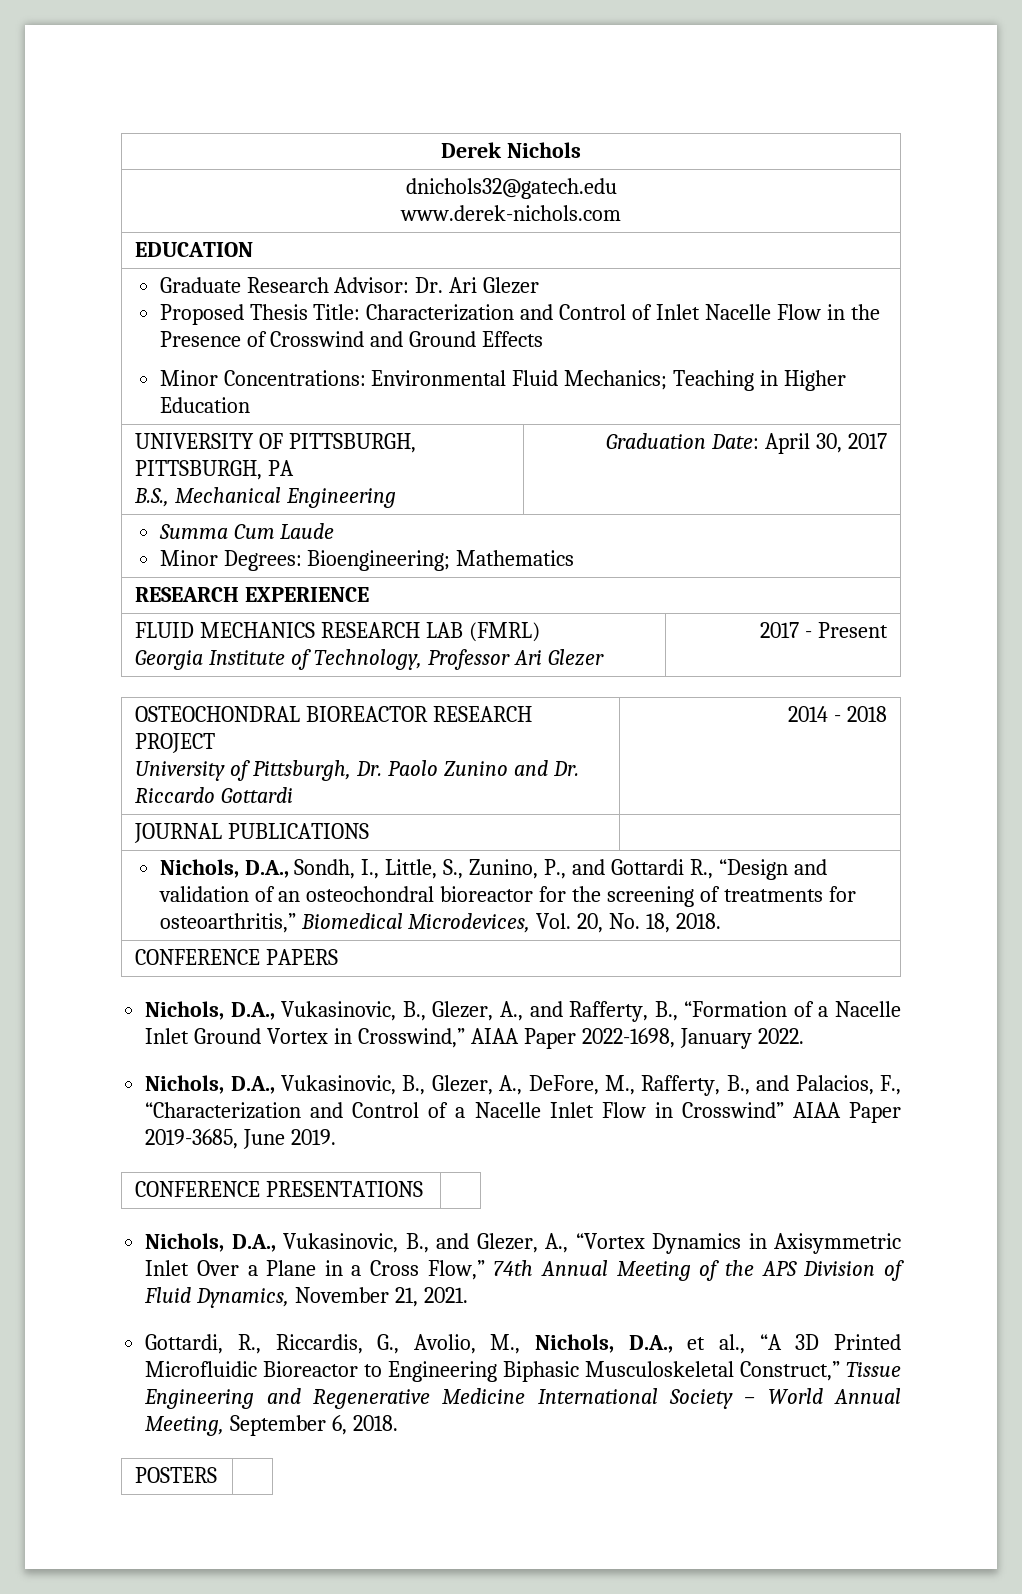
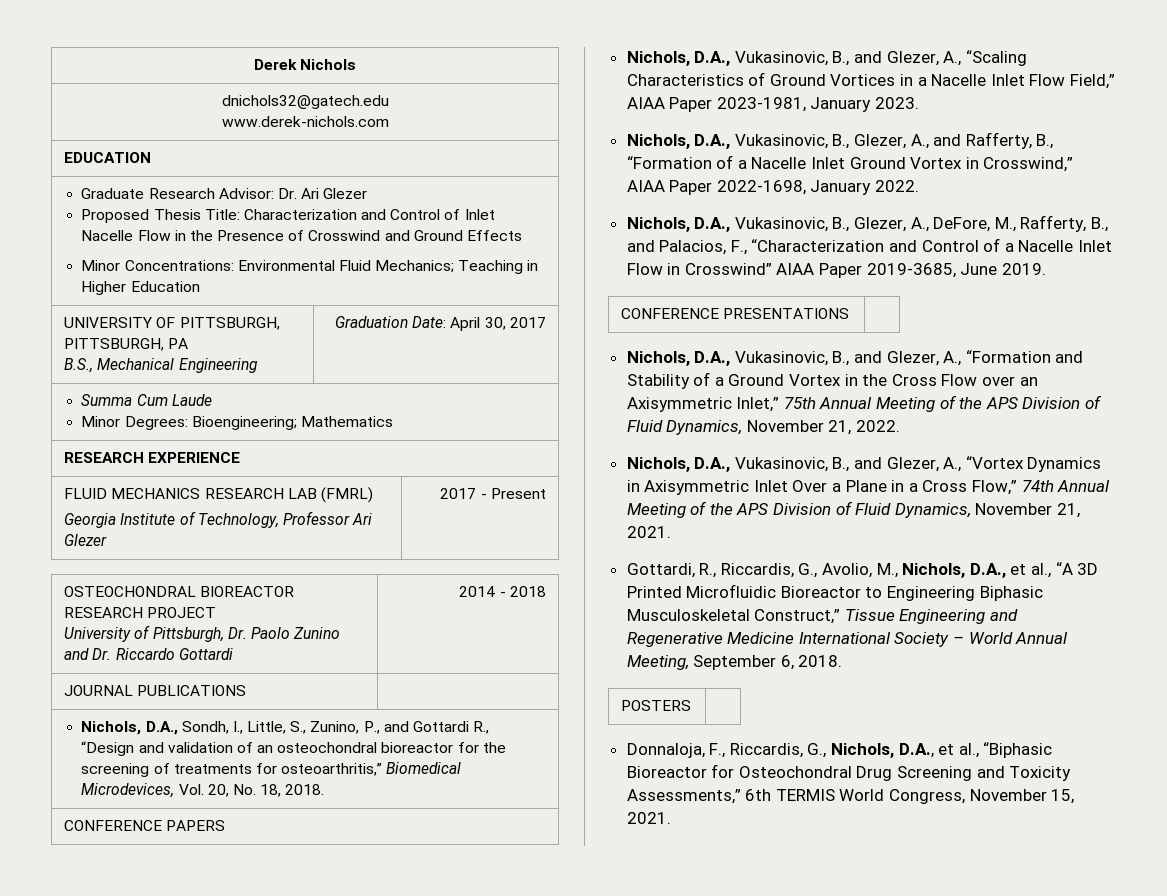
(339, 957) none -> [626,50,1027,66] [626,72,1116,89] [626,97,920,112] // Nichols, D.A., Vukasinovic, B., and Glezer, A., “Scaling Characteristics of Ground Vortices in a Nacelle Inlet Flow Field,” AIAA Paper 2023-1981, January 2023.
(424, 1189) none -> [626,350,1084,366] [626,372,1038,389] [626,395,1103,412] [626,420,901,435] // Nichols, D.A., Vukasinovic, B., and Glezer, A., “Formation and Stability of a Ground Vortex in the Cross Flow over an Axisymmetric Inlet,” 75th Annual Meeting of the APS Division of Fluid Dynamics, November 21, 2022.
(218, 1475) none -> [626,742,1053,758] [626,764,1072,781] [626,789,1075,804] [626,812,671,824] // Donnaloja, F., Riccardis, G., Nichols, D.A., et al., “Biphasic Bioreactor for Osteochondral Drug Screening and Toxicity Assessments,” 6th TERMIS World Congress, November 15, 2021.

